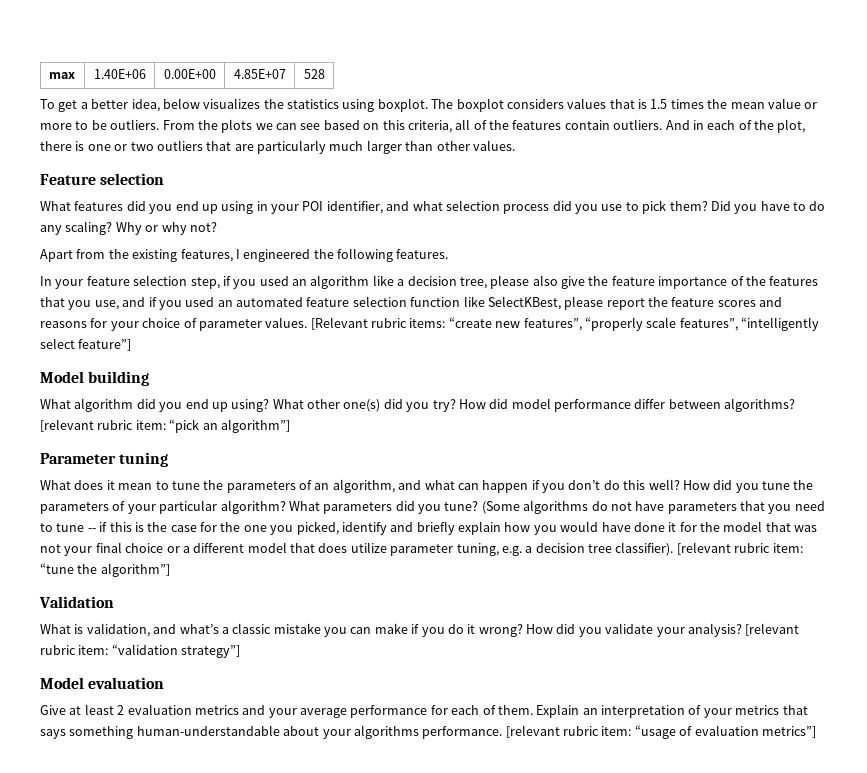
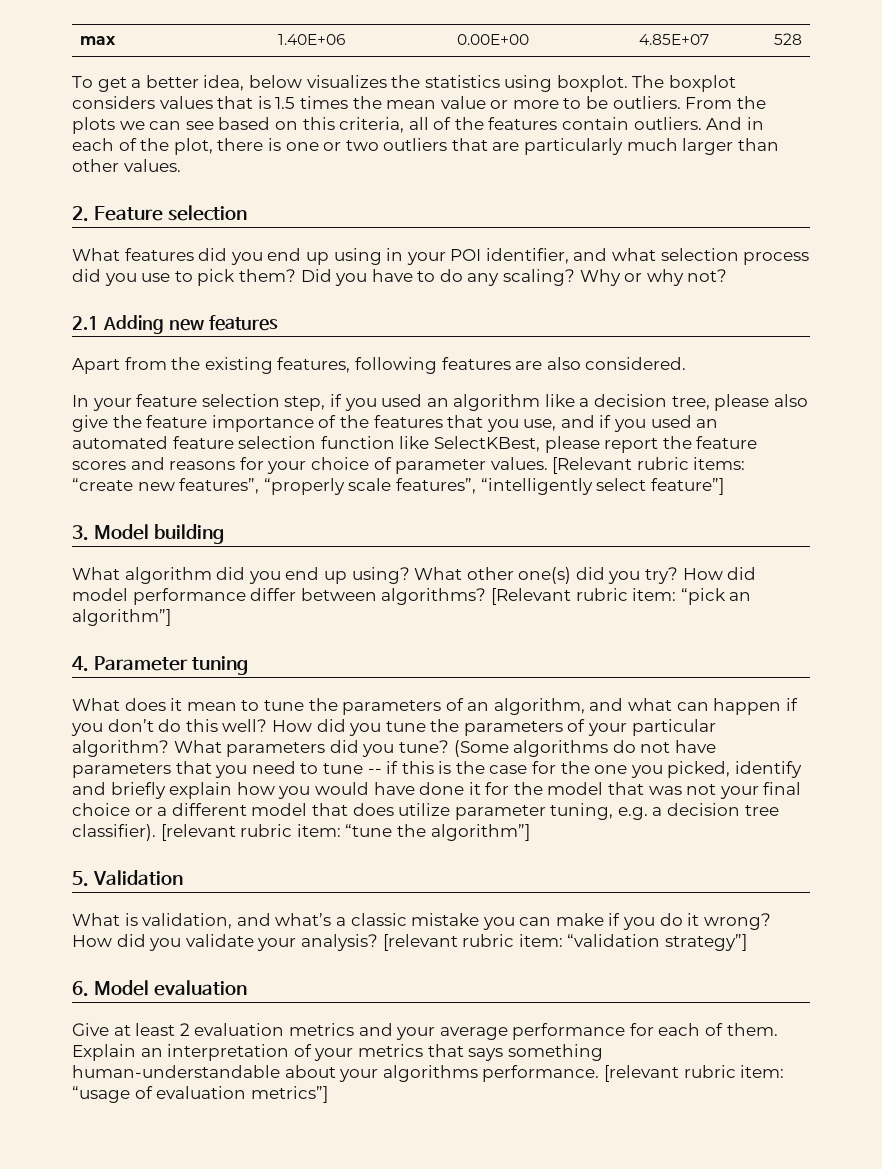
(515, 145) none -> [72,206,89,222] 2.
(217, 227) none -> [72,315,278,334] // 2.1 Adding new features
[235,248,449,262] I engineered the following features. -> [354,357,687,374] following features are also considered.
(132, 345) none -> [72,525,89,541] 3.
[40,419,94,432] [relevant -> [490,588,571,605] [Relevant
(290, 426) none -> [72,656,89,672] 4.
(170, 570) none -> [72,871,89,887] 5.
(241, 651) none -> [72,981,89,997] 6.

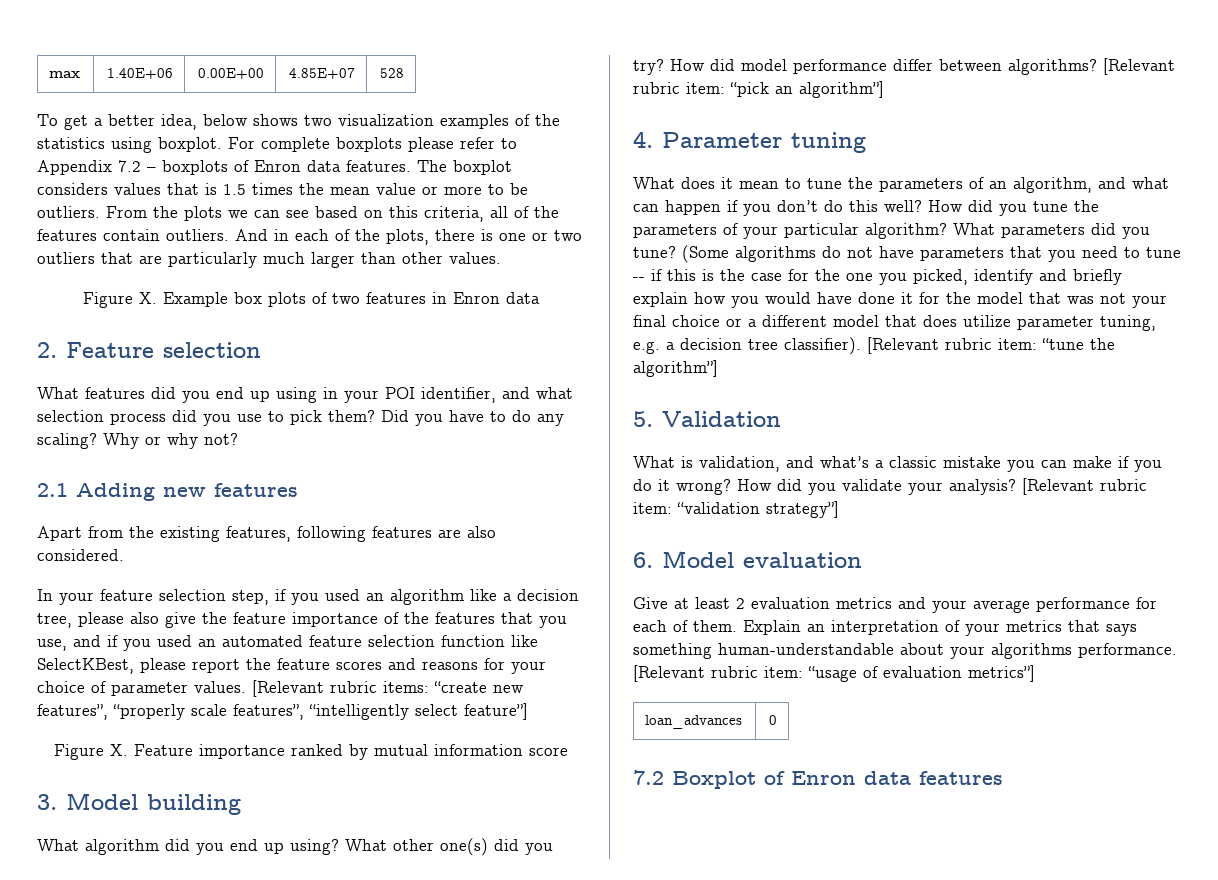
[306,75,628,92] visualizes the statistics using boxplot. -> [253,114,560,129] [37,137,517,153] [37,160,411,175] shows two visualization examples of the statistics using boxplot. For complete boxplots please refer to Appendix 7.2 – boxplots of Enron data features.
[173,138,213,155] plot, -> [386,229,429,245] plots,
(181, 165) none -> [83,292,540,308] // Figure X. Example box plots of two features in Enron data
(724, 486) none -> [54,744,568,760] // Figure X. Feature importance ranked by mutual information score
[160,824,236,841] [relevant -> [867,337,939,354] [Relevant
[382,934,458,951] [relevant -> [1022,478,1094,495] [Relevant
[603,1065,679,1082] [relevant -> [633,665,705,682] [Relevant
(328, 1094) none -> [645,715,743,729] [768,715,777,725] [633,770,1003,789] // loan_advances | 0 // 7.2 Boxplot of Enron data features

